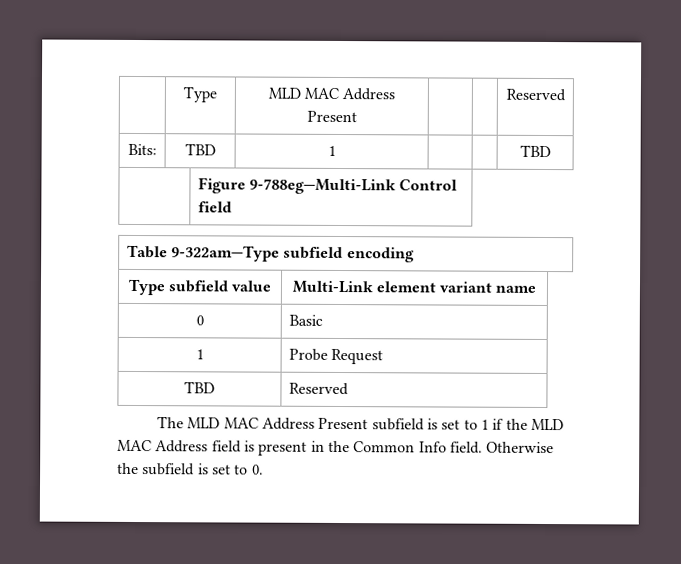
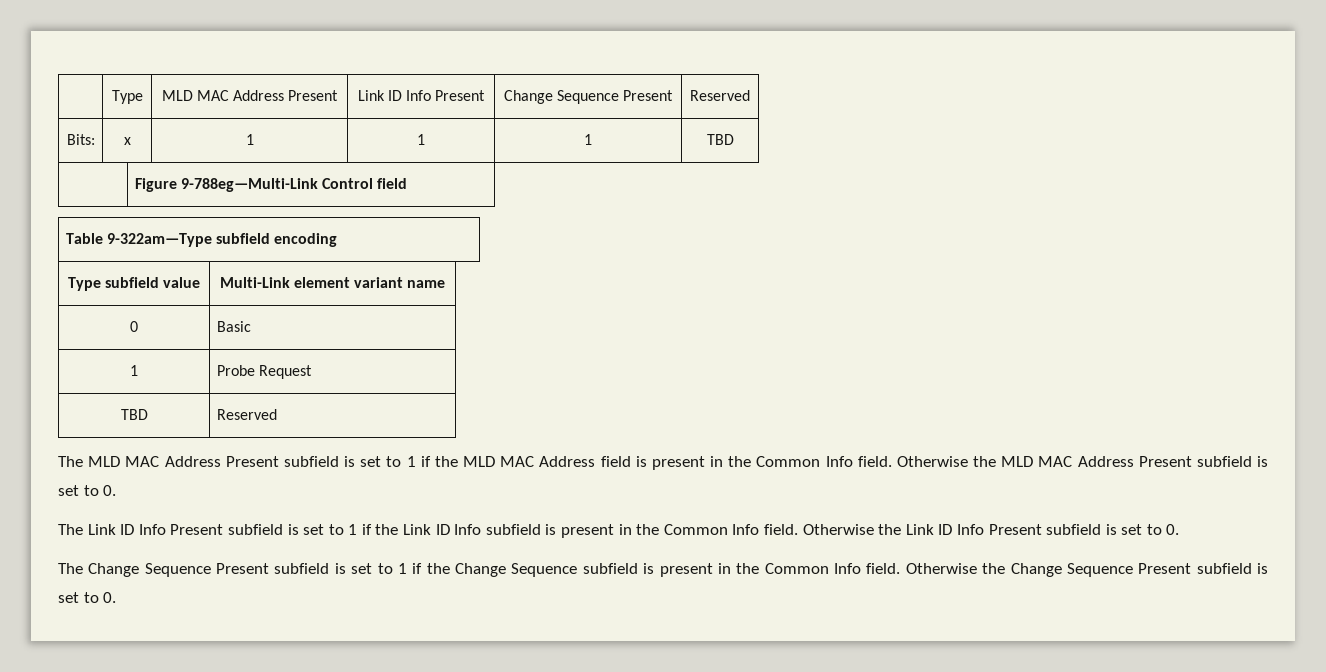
(357, 116) | -> [357,90,486,101] [503,90,674,104] Link ID Info Present | Change Sequence Present
[184,143,216,156] [327,145,336,156] TBD | 1 | | -> [123,137,131,145] [245,134,254,145] [417,134,425,145] [584,134,592,145] x | 1 | 1 | 1
[142,463,264,476] subfield is set to 0. -> [1001,456,1268,467] [58,485,117,496] [58,524,1180,538] [58,563,1268,577] [58,592,117,603] MLD MAC Address Present subfield is set to 0. // The Link ID Info Present subfield is set to 1 if the Link ID Info subfield is present in the Common Info field. Otherwise the Link ID Info Present subfield is set to 0. // The Change Sequence Present subfield is set to 1 if the Change Sequence subfield is present in the Common Info field. Otherwise the Change Sequence Present subfield is set to 0.

